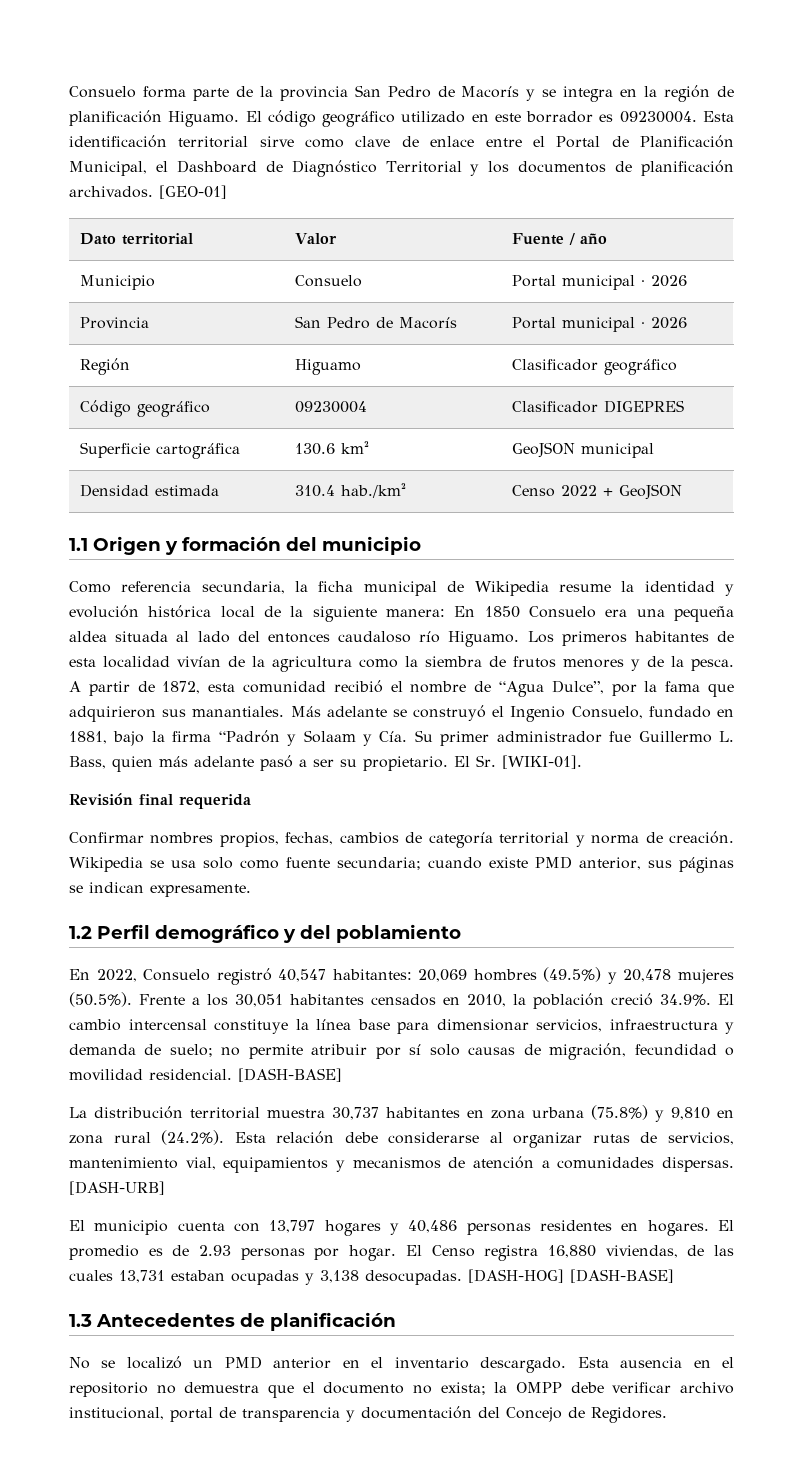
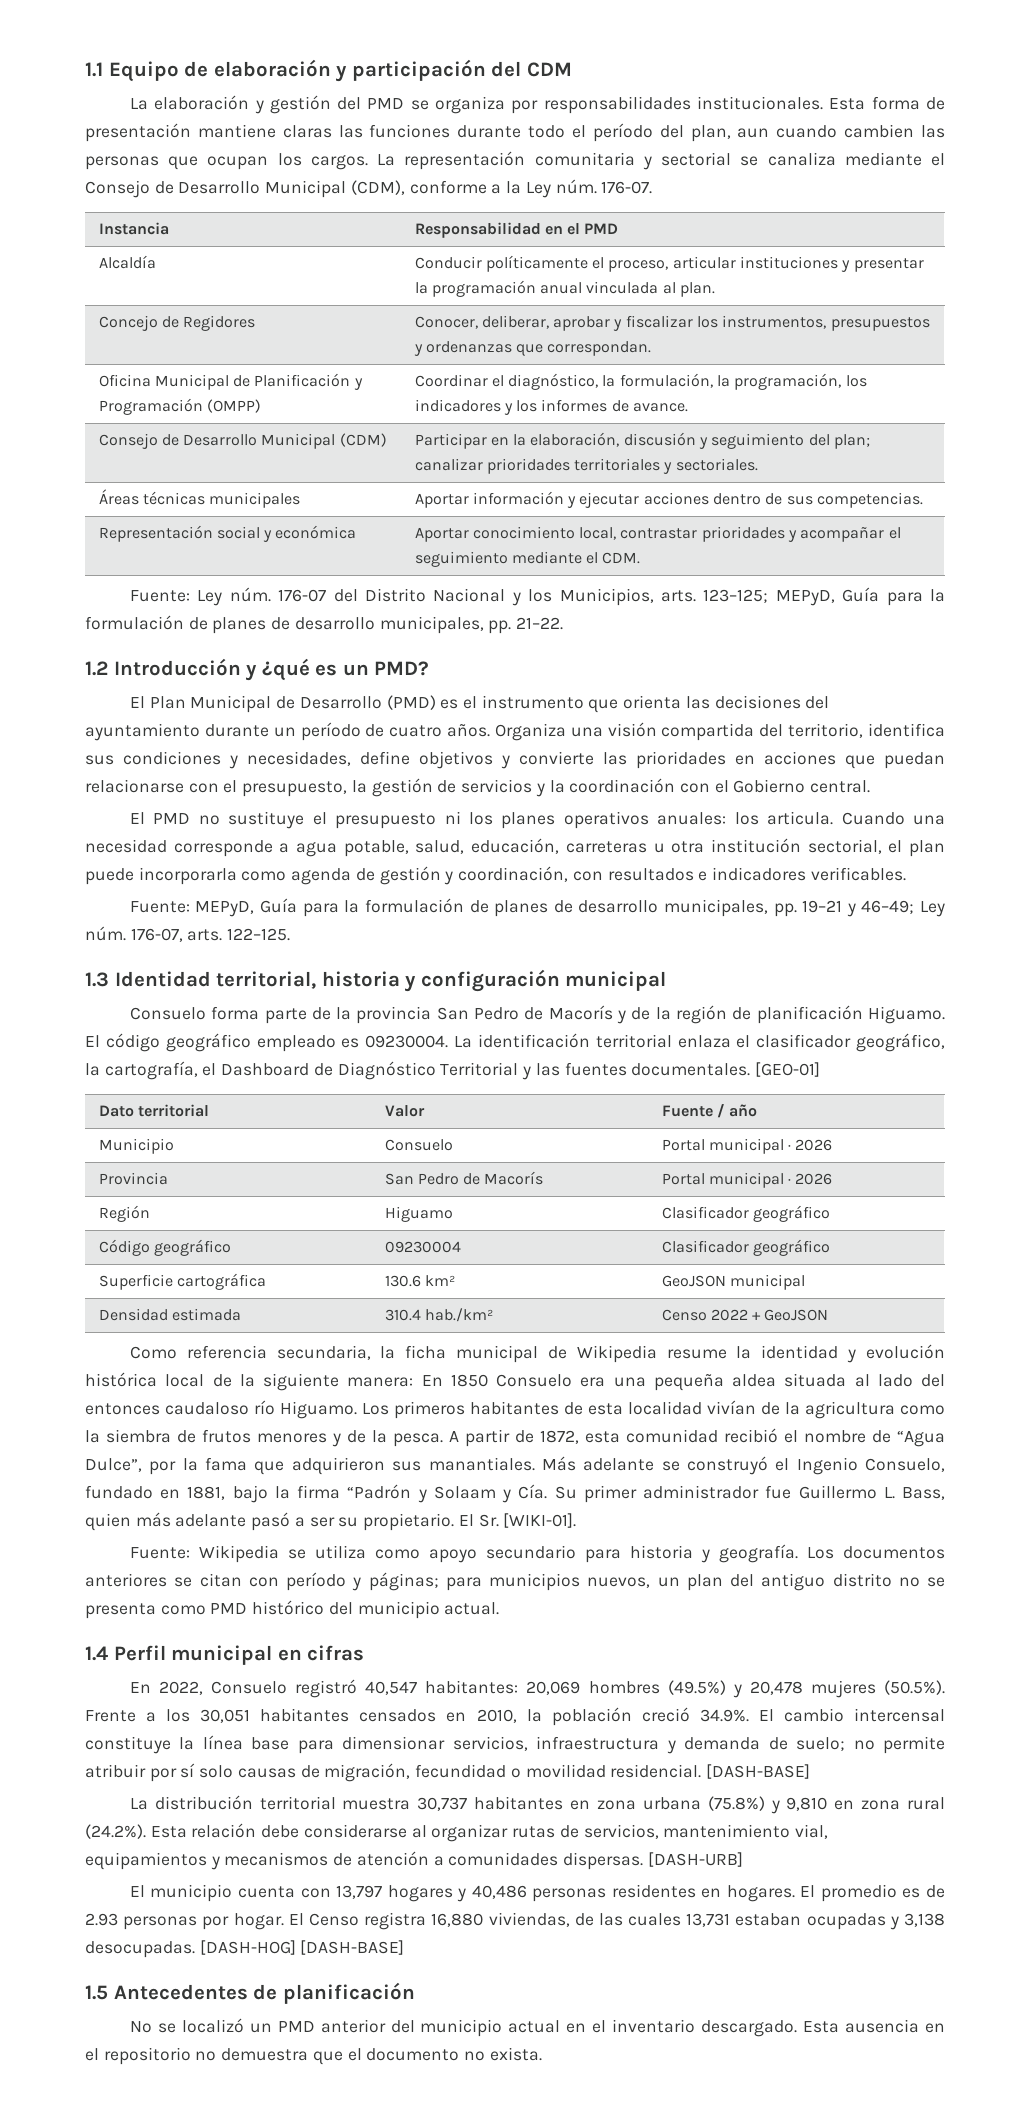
(69, 92) none -> [85,59,572,82] [129,95,945,114] [85,123,945,142] [85,151,946,170] [85,179,653,198] [98,222,169,235] [414,222,619,238] [98,255,156,269] [414,255,924,272] [414,280,716,297] [98,315,256,331] [414,315,930,331] [413,341,652,356] [98,373,363,390] [98,398,261,415] [414,373,867,390] [414,399,689,415] [98,433,387,449] [414,432,871,449] [414,458,758,474] [98,489,301,508] [414,491,924,508] [98,525,357,542] [414,526,901,542] [414,551,641,567] [129,587,945,606] [85,615,564,634] [85,658,430,681] [129,695,830,713] [85,722,945,741] [85,751,945,769] [85,778,871,797] [129,811,946,829] [85,838,946,857] [85,866,906,885] [129,898,945,917] [85,926,291,942] [85,969,667,992] 1.1 Equipo de elaboración y participación del CDM // La elaboración y gestión del PMD se organiza por responsabilidades institucionales. Esta forma de presentación mantiene claras las funciones durante todo el período del plan, aun cuando cambien las personas que ocupan los cargos. La representación comunitaria y sectorial se canaliza mediante el Consejo de Desarrollo Municipal (CDM), conforme a la Ley núm. 176-07. // Instancia | Responsabilidad en el PMD // Alcaldía | Conducir políticamente el proceso, articular instituciones y presentar la programación anual vinculada al plan. // Concejo de Regidores | Conocer, deliberar, aprobar y fiscalizar los instrumentos, presupuestos y ordenanzas que correspondan. // Oficina Municipal de Planificación y Programación (OMPP) | Coordinar el diagnóstico, la formulación, la programación, los indicadores y los informes de avance. // Consejo de Desarrollo Municipal (CDM) | Participar en la elaboración, discusión y seguimiento del plan; canalizar prioridades territoriales y sectoriales. // Áreas técnicas municipales | Aportar información y ejecutar acciones dentro de sus competencias. // Representación social y económica | Aportar conocimiento local, contrastar prioridades y acompañar el seguimiento mediante el CDM. // Fuente: Ley núm. 176-07 del Distrito Nacional y los Municipios, arts. 123–125; MEPyD, Guía para la formulación de planes de desarrollo municipales, pp. 21–22. // 1.2 Introducción y ¿qué es un PMD? // El Plan Municipal de Desarrollo (PMD) es el instrumento que orienta las decisiones del ayuntamiento durante un período de cuatro años. Organiza una visión compartida del territorio, identifica sus condiciones y necesidades, define objetivos y convierte las prioridades en acciones que puedan relacionarse con el presupuesto, la gestión de servicios y la coordinación con el Gobierno central. // El PMD no sustituye el presupuesto ni los planes operativos anuales: los articula. Cuando una necesidad corresponde a agua potable, salud, educación, carreteras u otra institución sectorial, el plan puede incorporarla como agenda de gestión y coordinación, con resultados e indicadores verificables. // Fuente: MEPyD, Guía para la formulación de planes de desarrollo municipales, pp. 19–21 y 46–49; Ley núm. 176-07, arts. 122–125. // 1.3 Identidad territorial, historia y configuración municipal //
[542,86,638,102] se integra en -> [631,1007,651,1020] de
[401,111,594,123] utilizado en este borrador -> [256,1035,336,1052] empleado
[702,111,734,122] Esta -> [454,1036,472,1048] La
[259,135,735,148] [69,161,147,176] sirve como clave de enlace entre el Portal de Planificación Municipal, -> [677,1033,946,1052] [85,1061,198,1080] enlaza el clasificador geográfico, la cartografía,
[488,160,734,176] [69,186,153,198] los documentos de planificación archivados. -> [535,1062,751,1076] las fuentes documentales.
[604,400,685,413] DIGEPRES -> [752,1239,830,1256] geográfico
[69,536,421,555] // 1.1 Origen y formación del municipio -> (829, 1315) none
[69,793,251,809] [69,831,734,848] [69,856,734,873] [69,882,251,897] [69,924,461,943] Revisión final requerida // Confirmar nombres propios, fechas, cambios de categoría territorial y norma de creación. Wikipedia se usa solo como fuente secundaria; cuando existe PMD anterior, sus páginas se indican expresamente. // 1.2 Perfil demográfico y del poblamiento -> [129,1544,945,1563] [85,1572,945,1591] [85,1600,500,1619] [85,1645,365,1665] Fuente: Wikipedia se utiliza como apoyo secundario para historia y geografía. Los documentos anteriores se citan con período y páginas; para municipios nuevos, un plan del antiguo distrito no se presenta como PMD histórico del municipio actual. // 1.4 Perfil municipal en cifras
[69,1314,92,1327] 1.3 -> [85,1985,108,2000] 1.5
(332, 1363) none -> [390,2019,561,2037] del municipio actual
[440,1382,734,1395] [69,1406,667,1423] exista; la OMPP debe verificar archivo institucional, portal de transparencia y documentación del Concejo de Regidores. -> [489,2047,542,2061] exista.

